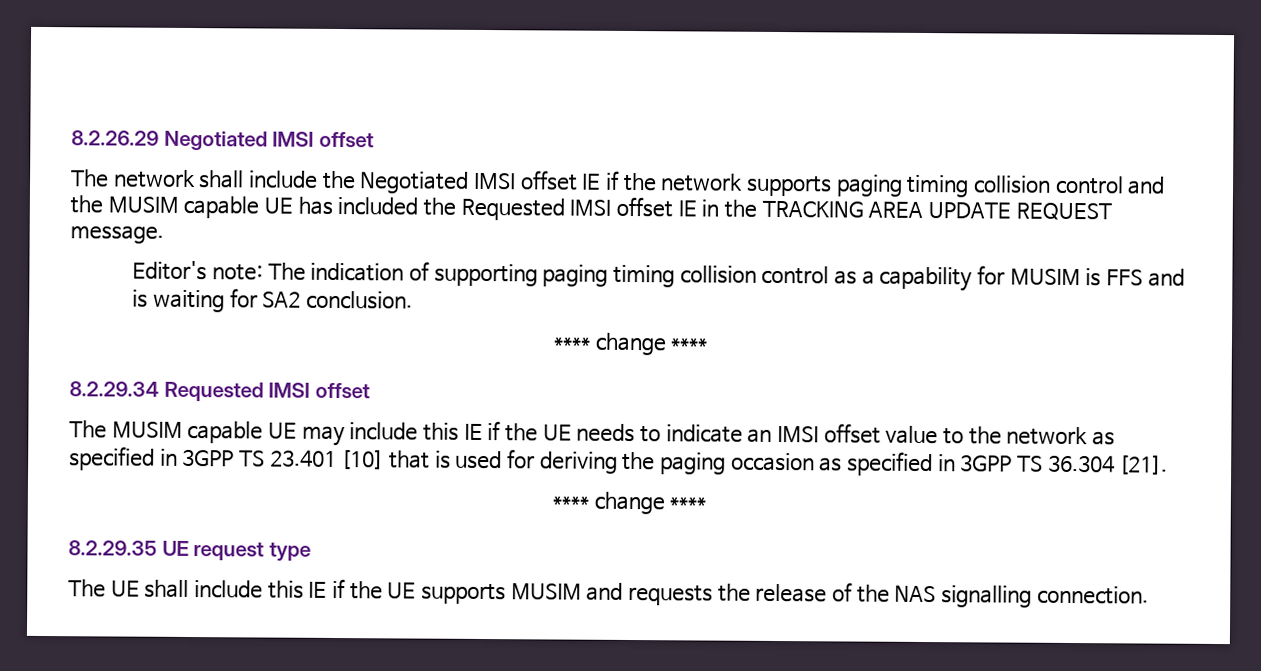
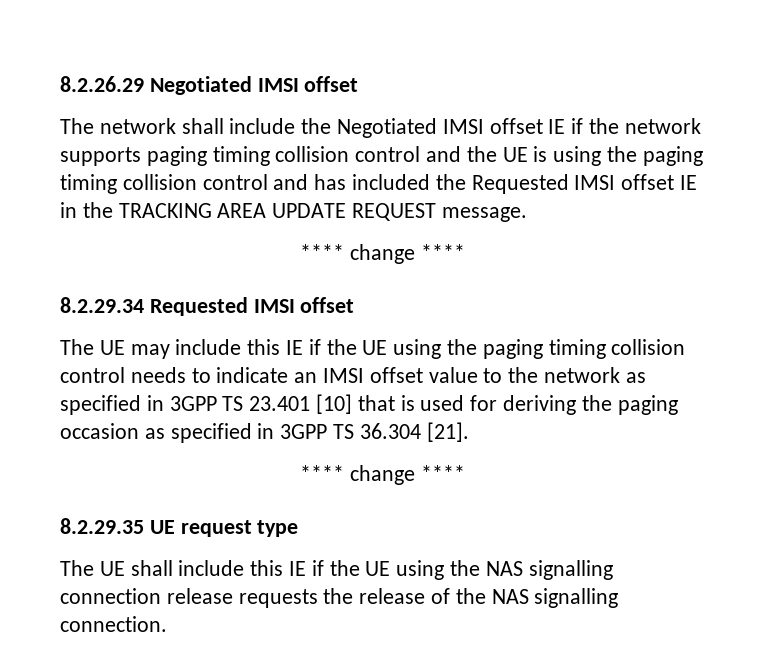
[107,195,294,219] MUSIM capable UE -> [502,146,703,166] [60,174,309,194] UE is using the paging timing collision control and
[132,260,1185,292] [132,288,413,313] // Editor's note: The indication of supporting paging timing collision control as a capability for MUSIM is FFS and is waiting for SA2 conclusion. -> (527, 214) none
[111,420,264,444] MUSIM capable -> (94, 347) none
(572, 432) none -> [393,339,686,359] [60,367,125,383] using the paging timing collision control
[421,582,624,605] supports MUSIM and -> [396,560,613,580] [60,588,233,604] using the NAS signalling connection release

